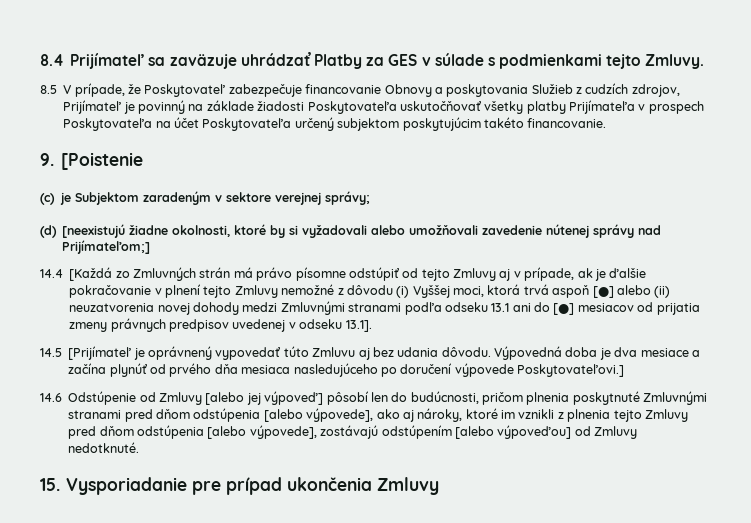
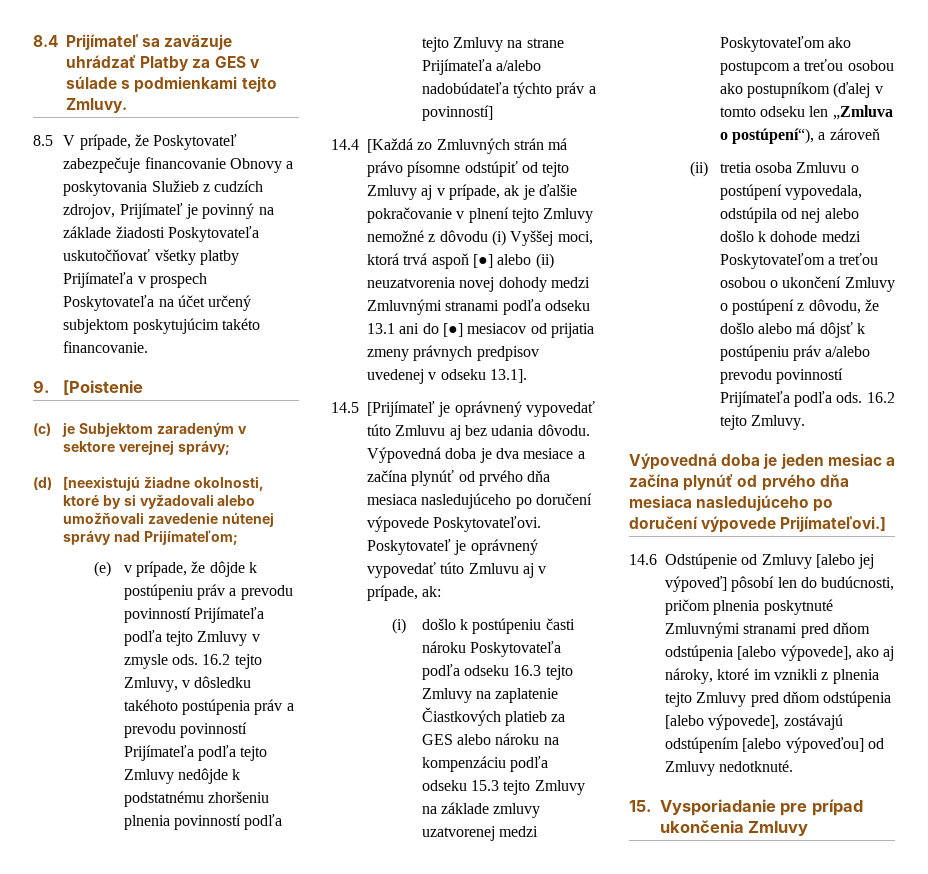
[202,118,292,131] Poskytovateľa -> (205, 301) none
[62,240,151,254] Prijímateľom;] -> [143,530,238,545] [93,561,258,577] [123,584,293,600] [123,607,265,623] [123,630,260,646] [123,654,262,669] [123,676,252,692] [123,699,294,715] [123,722,248,738] [123,745,268,761] [123,768,241,784] [123,791,270,807] [123,814,283,830] [421,37,564,52] [421,59,542,75] [421,82,596,98] [421,105,493,121] Prijímateľom; // (e) v prípade, že dôjde k postúpeniu práv a prevodu povinností Prijímateľa podľa tejto Zmluvy v zmysle ods. 16.2 tejto Zmluvy, v dôsledku takéhoto postúpenia práv a prevodu povinností Prijímateľa podľa tejto Zmluvy nedôjde k podstatnému zhoršeniu plnenia povinností podľa tejto Zmluvy na strane Prijímateľa a/alebo nadobúdateľa týchto práv a povinností]
[517,364,624,377] Poskytovateľovi.] -> [433,516,542,532] [367,539,538,555] [367,562,547,578] [367,585,442,601] [391,618,575,634] [421,641,562,657] [421,664,573,680] [421,688,559,703] [421,707,566,726] [421,733,559,745] [421,756,549,772] [421,780,585,795] [421,802,541,818] [421,826,539,841] [719,36,852,52] [719,59,894,75] [719,82,883,98] [719,105,893,120] [719,128,880,144] [689,161,859,177] [719,184,863,200] [719,207,859,223] [719,230,861,242] [719,253,879,269] [719,276,895,292] [719,299,880,315] [719,322,866,338] [719,345,871,361] [719,368,844,384] [719,391,895,407] [719,415,806,430] [629,453,895,470] [629,474,849,491] [629,495,834,512] [629,516,887,533] Poskytovateľovi. Poskytovateľ je oprávnený vypovedať túto Zmluvu aj v prípade, ak: // (i) došlo k postúpeniu časti nároku Poskytovateľa podľa odseku 16.3 tejto Zmluvy na zaplatenie Čiastkových platieb za GES alebo nároku na kompenzáciu podľa odseku 15.3 tejto Zmluvy na základe zmluvy uzatvorenej medzi Poskytovateľom ako postupcom a treťou osobou ako postupníkom (ďalej v tomto odseku len „Zmluva o postúpení“), a zároveň // (ii) tretia osoba Zmluvu o postúpení vypovedala, odstúpila od nej alebo došlo k dohode medzi Poskytovateľom a treťou osobou o ukončení Zmluvy o postúpení z dôvodu, že došlo alebo má dôjsť k postúpeniu práv a/alebo prevodu povinností Prijímateľa podľa ods. 16.2 tejto Zmluvy. // Výpovedná doba je jeden mesiac a začína plynúť od prvého dňa mesiaca nasledujúceho po doručení výpovede Prijímateľovi.]

